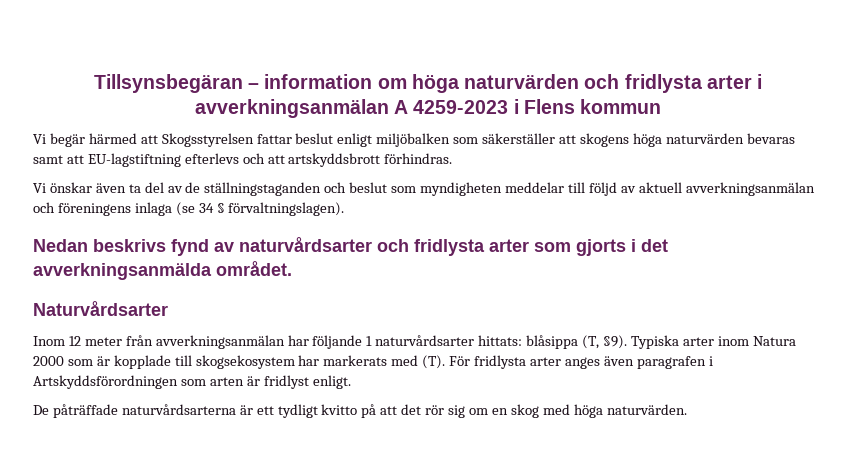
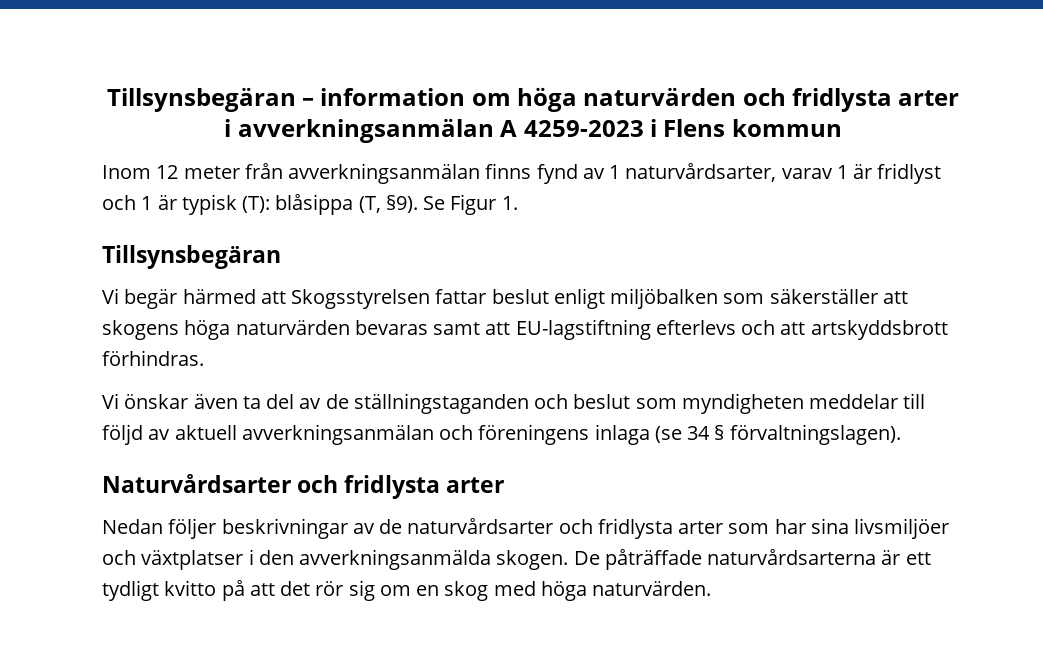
(662, 106) none -> [102,163,942,184] [102,194,518,215] [102,245,281,269] // Inom 12 meter från avverkningsanmälan finns fynd av 1 naturvårdsarter, varav 1 är fridlyst och 1 är typisk (T): blåsippa (T, §9). Se Figur 1. // Tillsynsbegäran
[33,239,234,256] Nedan beskrivs fynd av -> [102,474,505,499] [102,518,403,539] Naturvårdsarter och fridlysta arter // Nedan följer beskrivningar av de
[576,239,668,256] [33,261,292,280] [33,301,168,316] [33,335,796,349] [33,355,713,369] [33,375,351,389] gjorts i det avverkningsanmälda området. // Naturvårdsarter // Inom 12 meter från avverkningsanmälan har följande 1 naturvårdsarter hittats: blåsippa (T, §9). Typiska arter inom Natura 2000 som är kopplade till skogsekosystem har markerats med (T). För fridlysta arter anges även paragrafen i Artskyddsförordningen som arten är fridlyst enligt. // -> [774,518,950,539] [102,549,569,570] har sina livsmiljöer och växtplatser i den avverkningsanmälda skogen.

